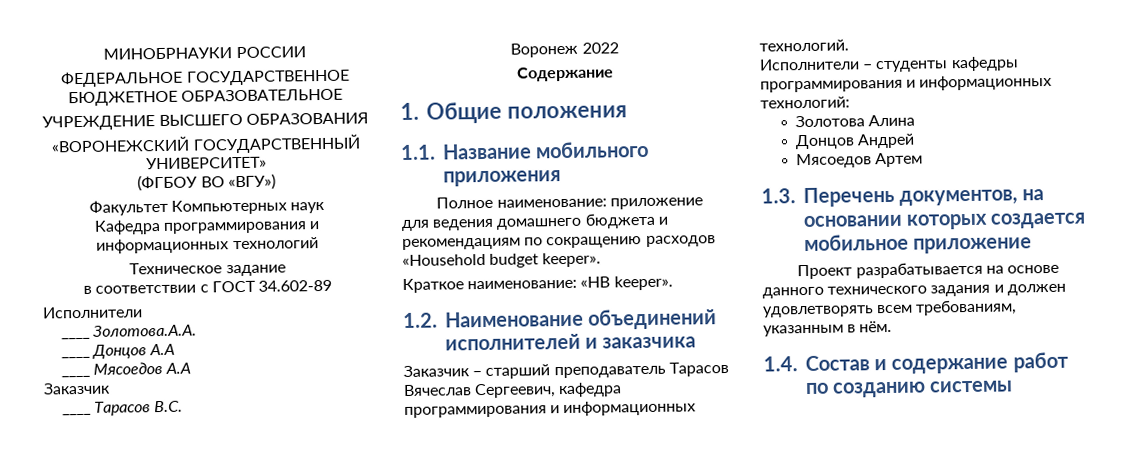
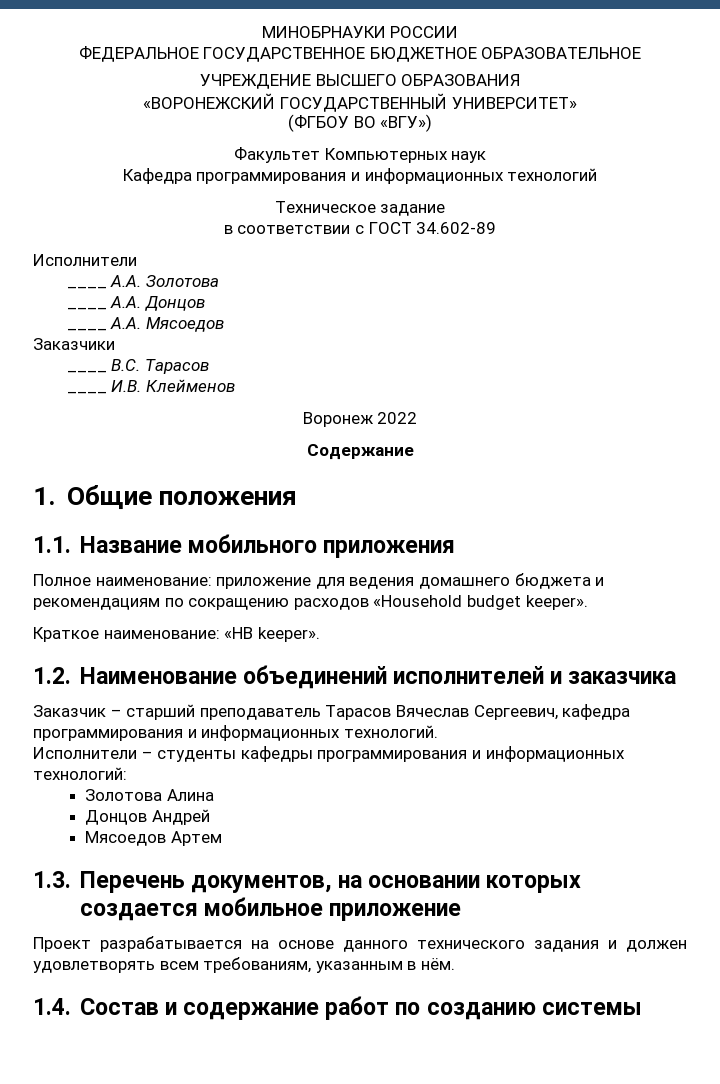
[91,324,197,337] [60,343,176,359] [60,361,192,378] [43,382,111,395] [61,400,184,416] Золотова.А.А. // ____ Донцов А.А // ____ Мясоедов А.А // Заказчик // ____ Тарасов В.С. -> [110,275,219,287] [66,296,205,311] [66,317,224,332] [33,338,115,350] [66,359,209,374] [66,379,235,394] А.А. Золотова // ____ А.А. Донцов // ____ А.А. Мясоедов // Заказчики // ____ В.С. Тарасов // ____ И.В. Клейменов

